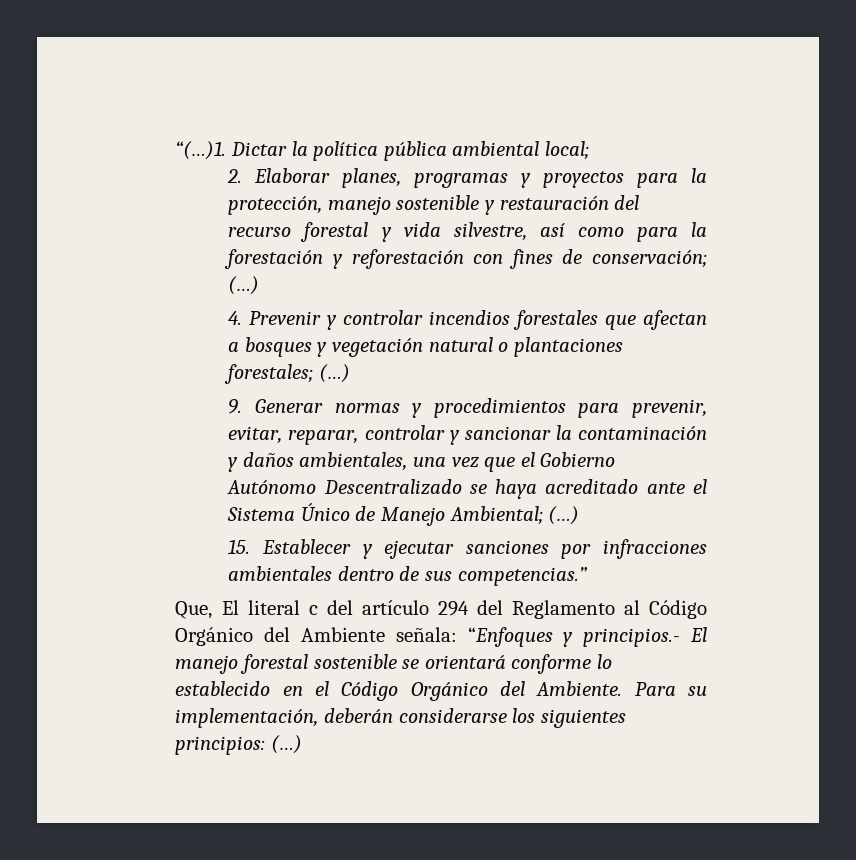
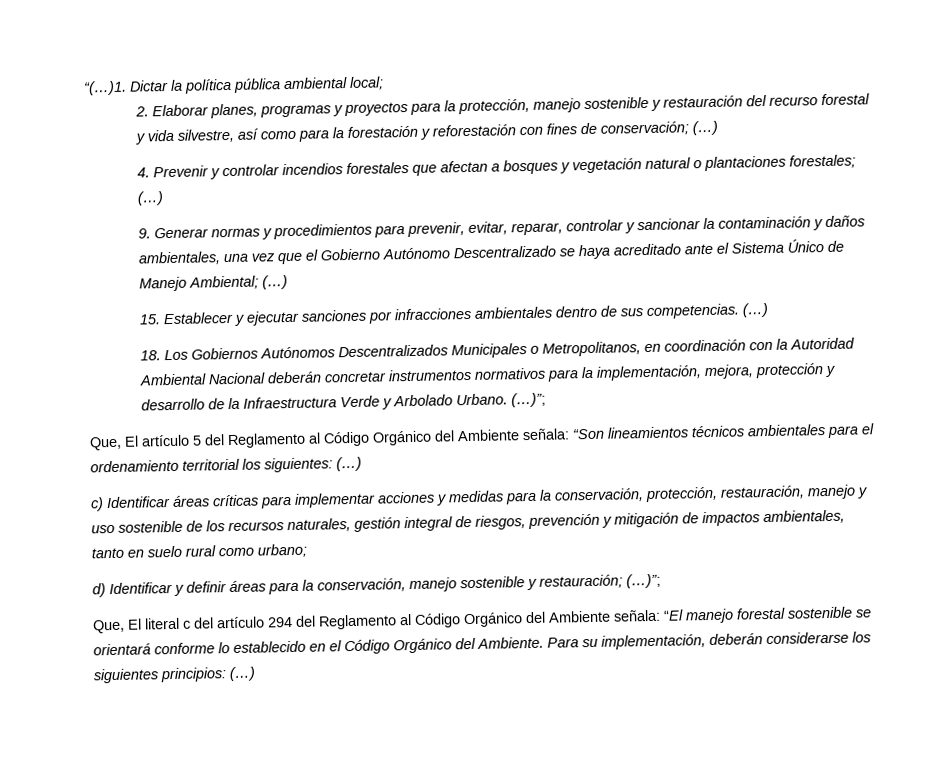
[457,567,588,586] competencias.” -> [645,302,769,320] [139,337,855,361] [138,363,836,386] [140,392,546,411] [88,423,874,451] [89,456,362,473] [89,484,868,512] [90,509,845,534] [90,543,307,559] [91,573,661,598] competencias. (…) // 18. Los Gobiernos Autónomos Descentralizados Municipales o Metropolitanos, en coordinación con la Autoridad Ambiental Nacional deberán concretar instrumentos normativos para la implementación, mejora, protección y desarrollo de la Infraestructura Verde y Arbolado Urbano. (…)”; // Que, El artículo 5 del Reglamento al Código Orgánico del Ambiente señala: “Son lineamientos técnicos ambientales para el ordenamiento territorial los siguientes: (…) // c) Identificar áreas críticas para implementar acciones y medidas para la conservación, protección, restauración, manejo y uso sostenible de los recursos naturales, gestión integral de riesgos, prevención y mitigación de impactos ambientales, tanto en suelo rural como urbano; // d) Identificar y definir áreas para la conservación, manejo sostenible y restauración; (…)”;
[467,627,707,647] “Enfoques y principios.- El -> [662,609,684,621] “El

